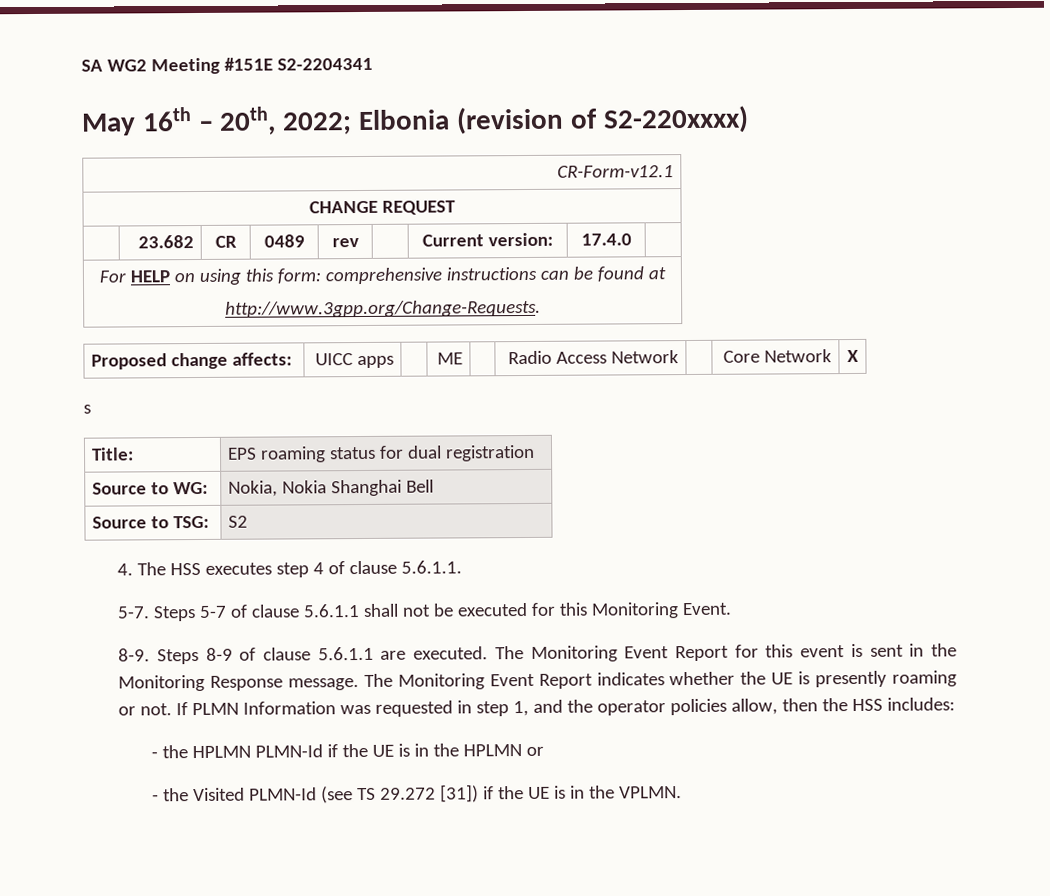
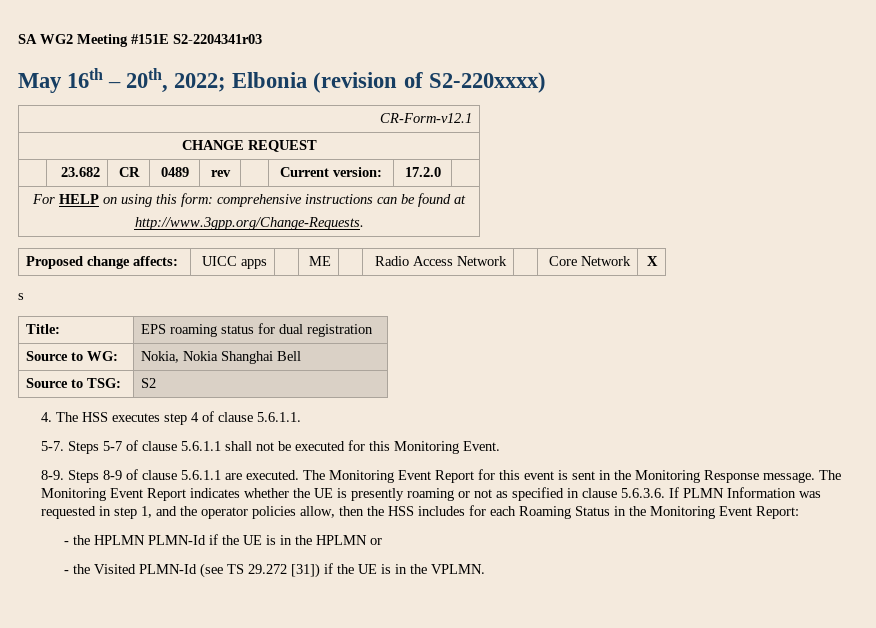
[276,57,373,71] S2-2204341 -> [173,34,262,44] S2-2204341r03
[580,233,632,246] 17.4.0 -> [404,167,441,177] 17.2.0
[140,703,173,716] not. -> [474,487,666,501] not as specified in clause 5.6.3.6.
[887,697,956,711] includes: -> [418,505,800,519] includes for each Roaming Status in the Monitoring Event Report:

